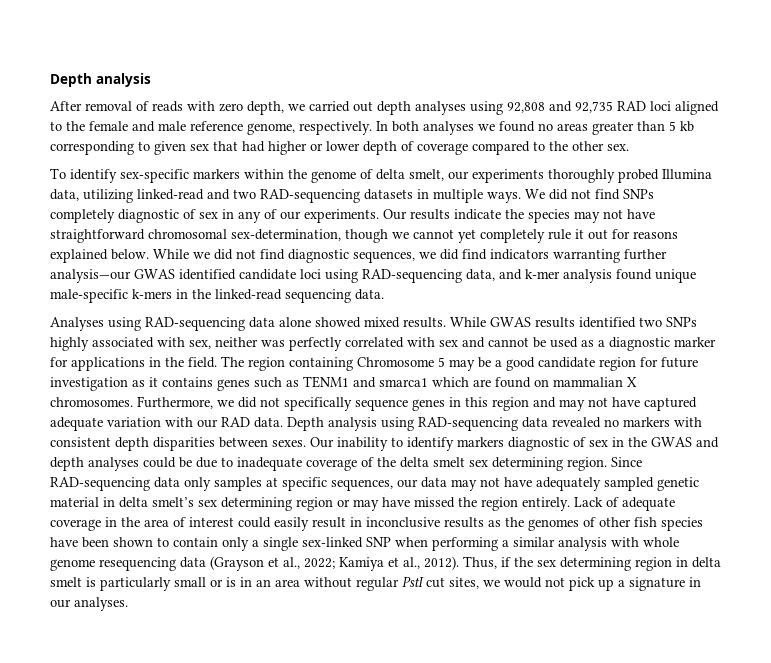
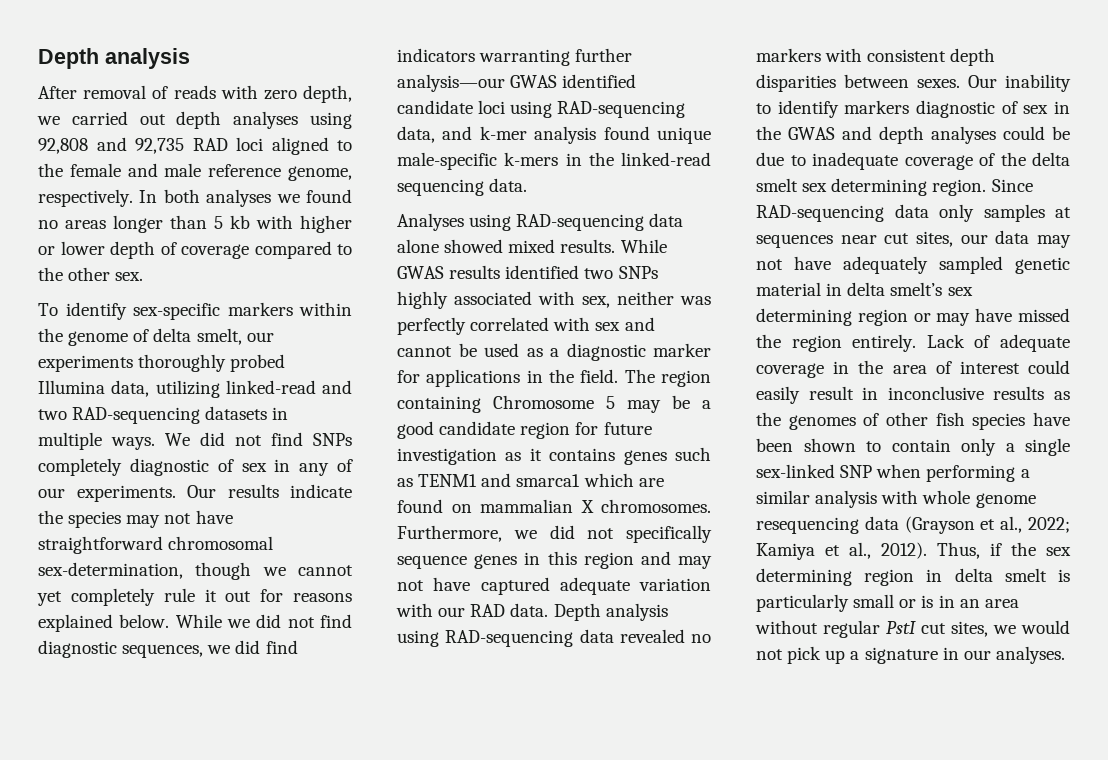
[592,121,634,135] greater -> [113,215,163,233] longer
[50,141,265,155] corresponding to given sex that had -> [256,215,293,229] with
[282,477,393,491] specific sequences, -> [756,231,953,248] sequences near cut sites,

